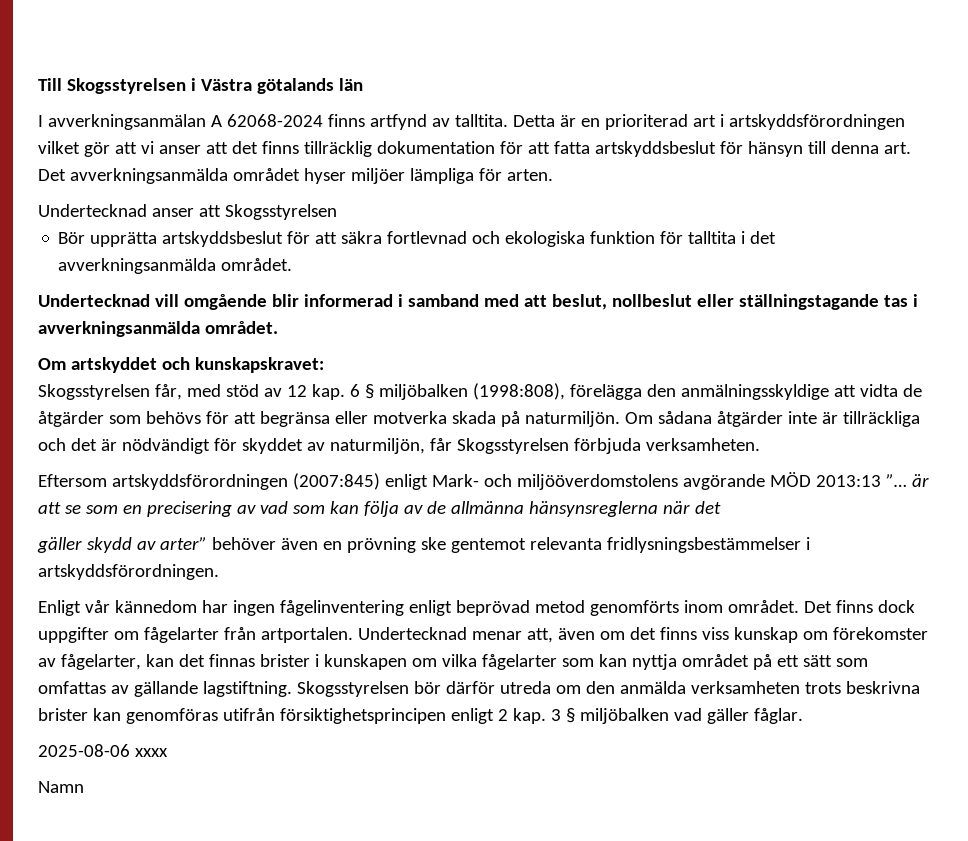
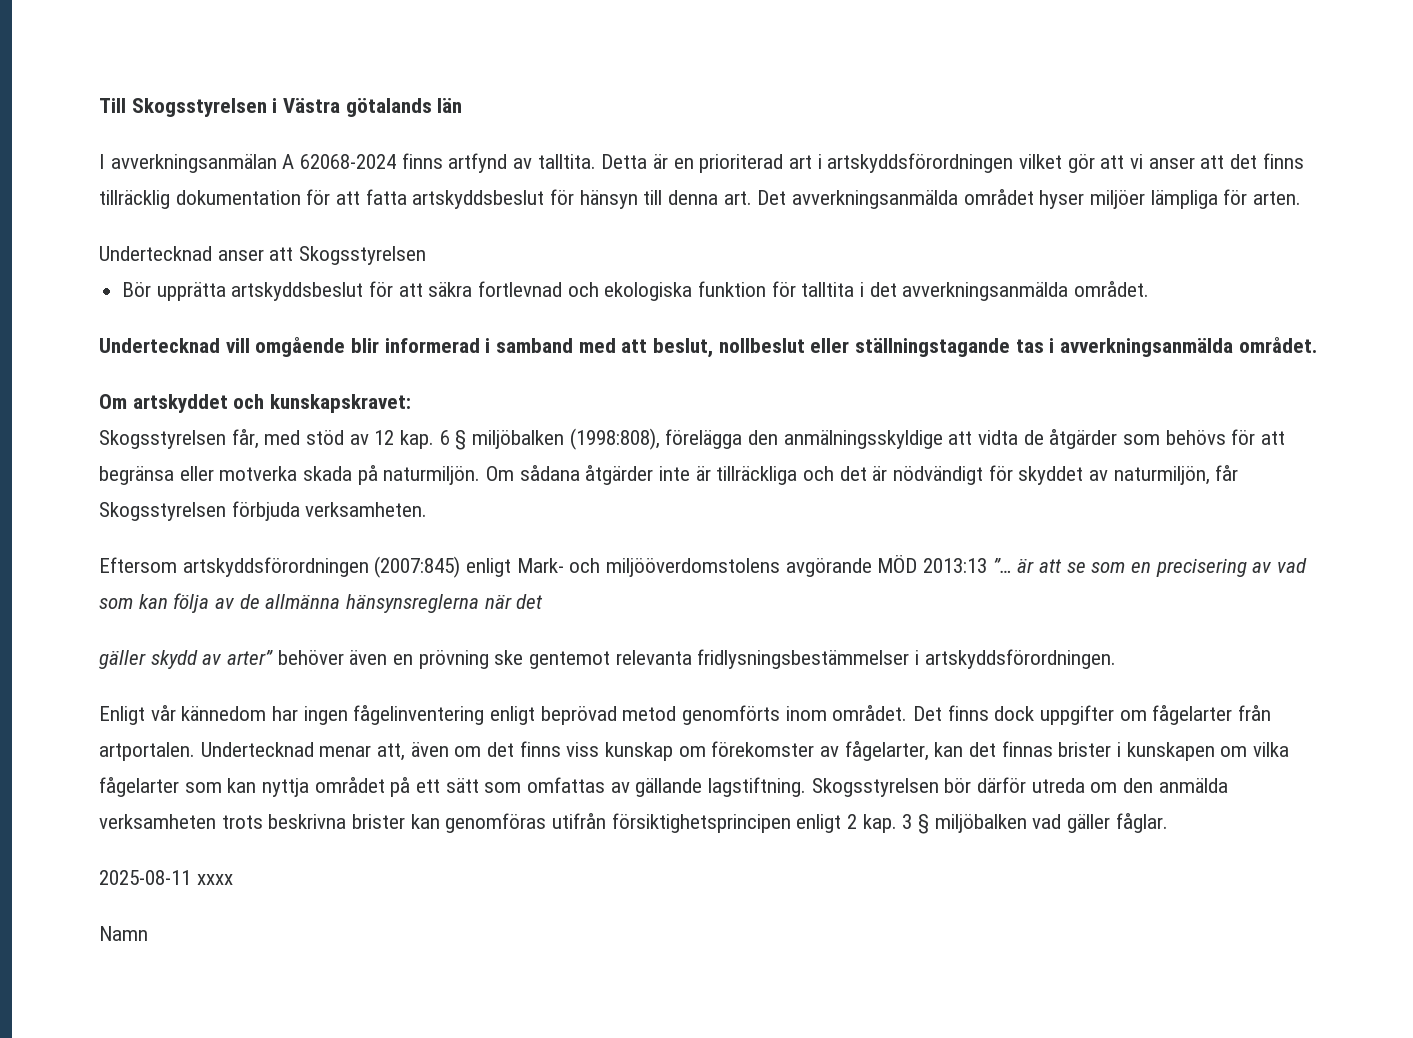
[38,744,130,757] 2025-08-06 -> [99,870,191,885] 2025-08-11

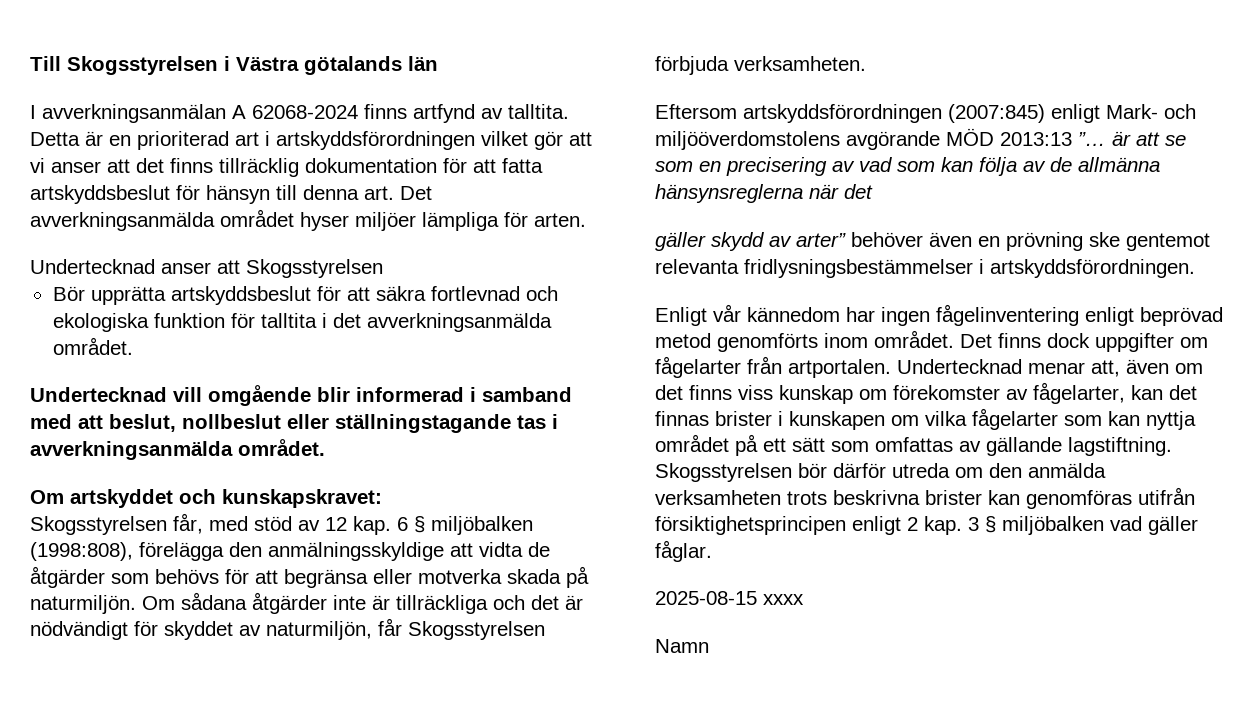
[99,870,191,885] 2025-08-11 -> [655,591,757,605] 2025-08-15

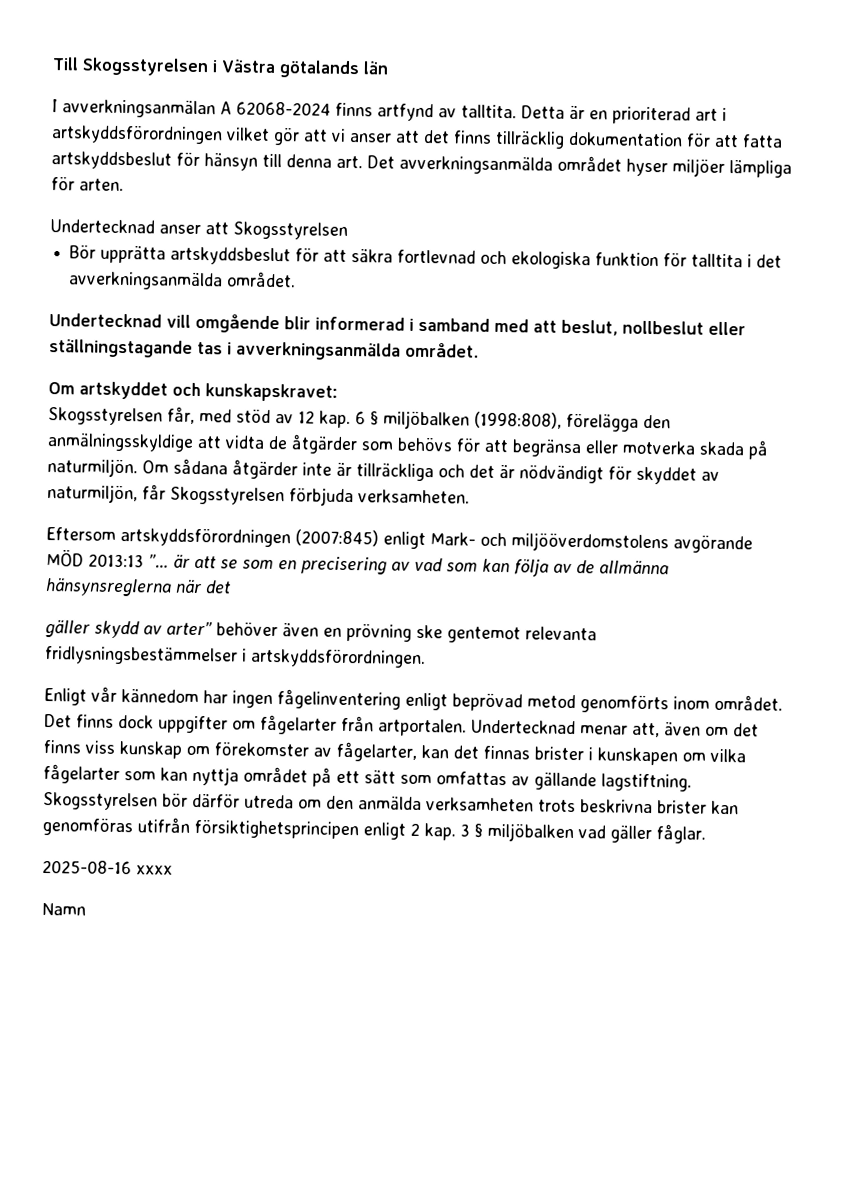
[655,591,757,605] 2025-08-15 -> [42,859,132,875] 2025-08-16

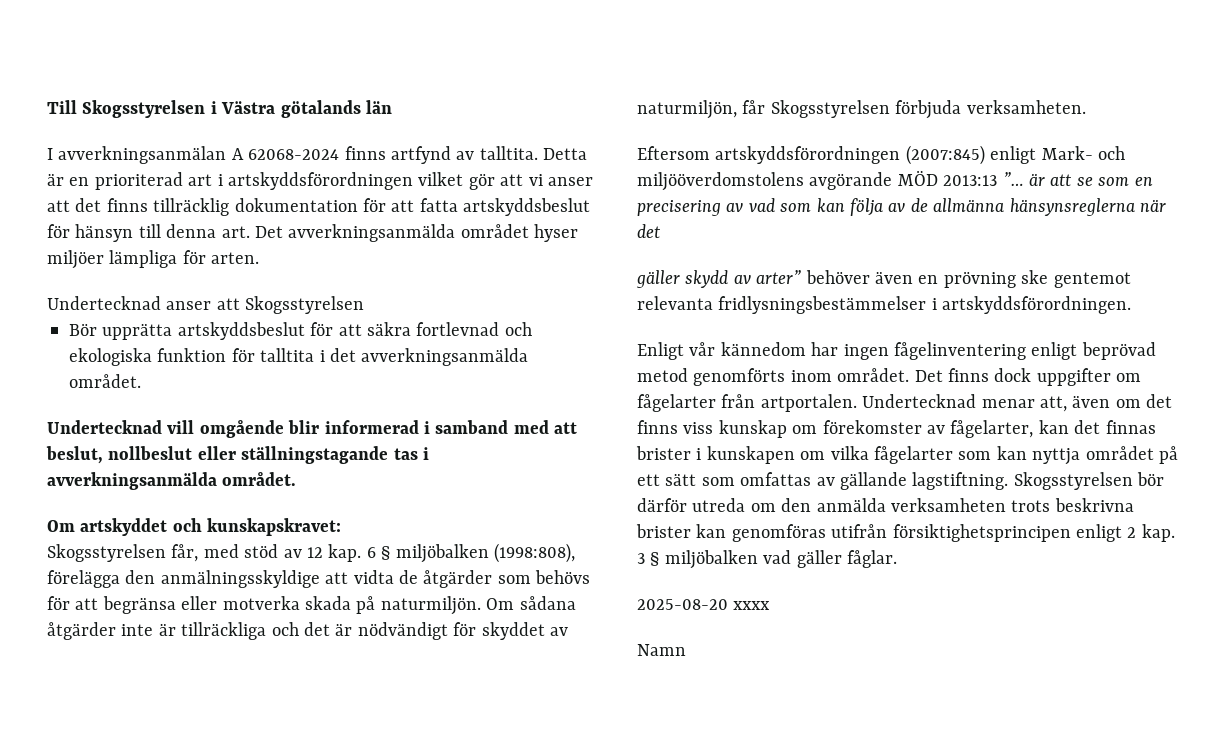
[42,859,132,875] 2025-08-16 -> [637,599,728,610] 2025-08-20

